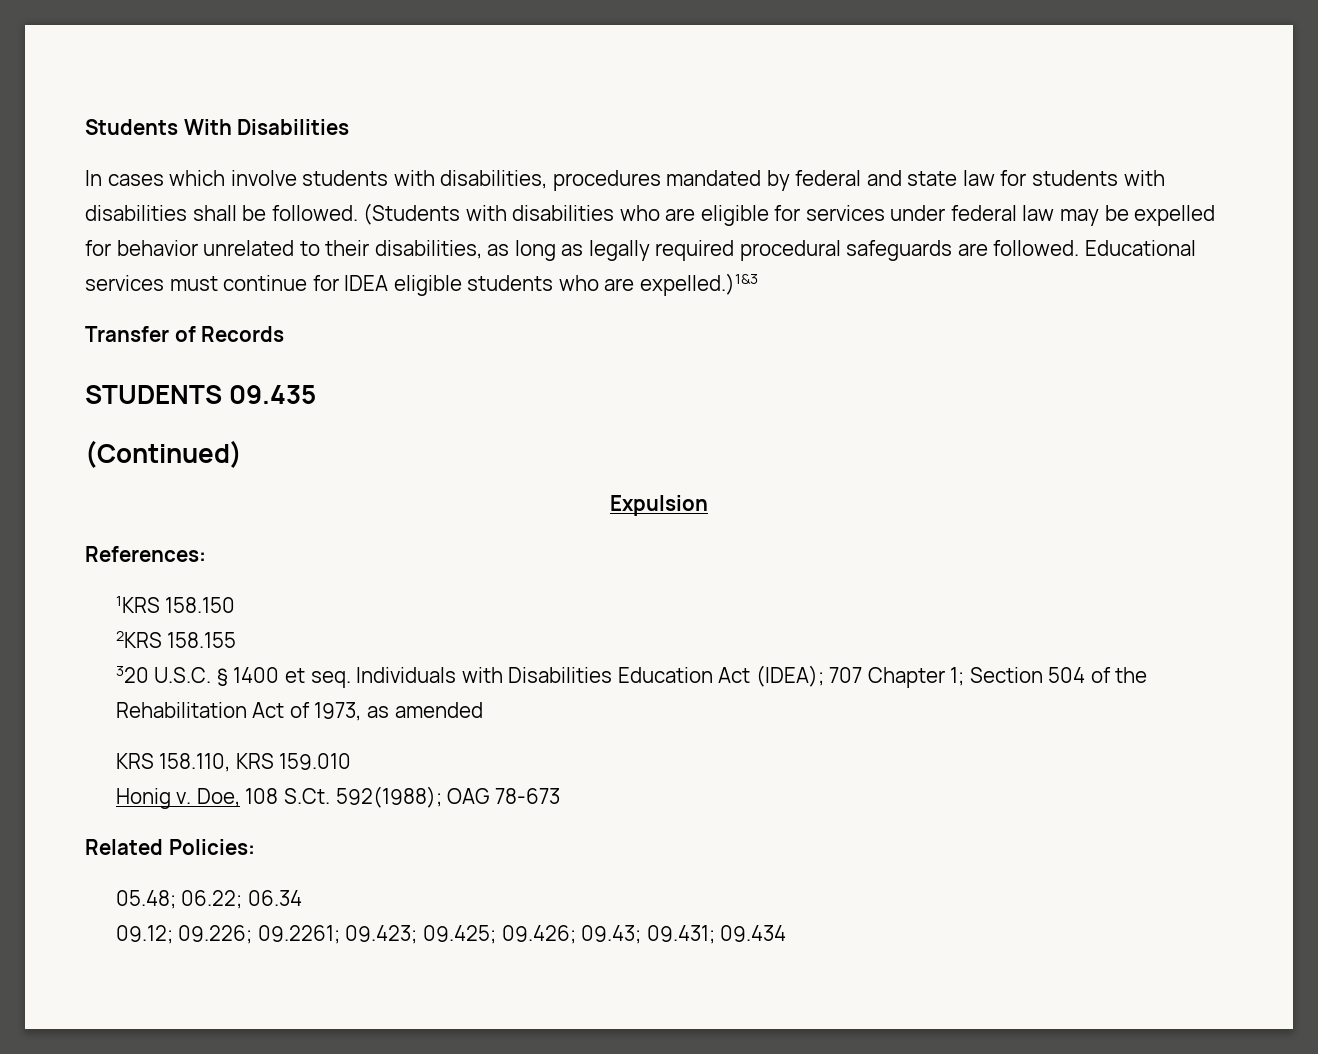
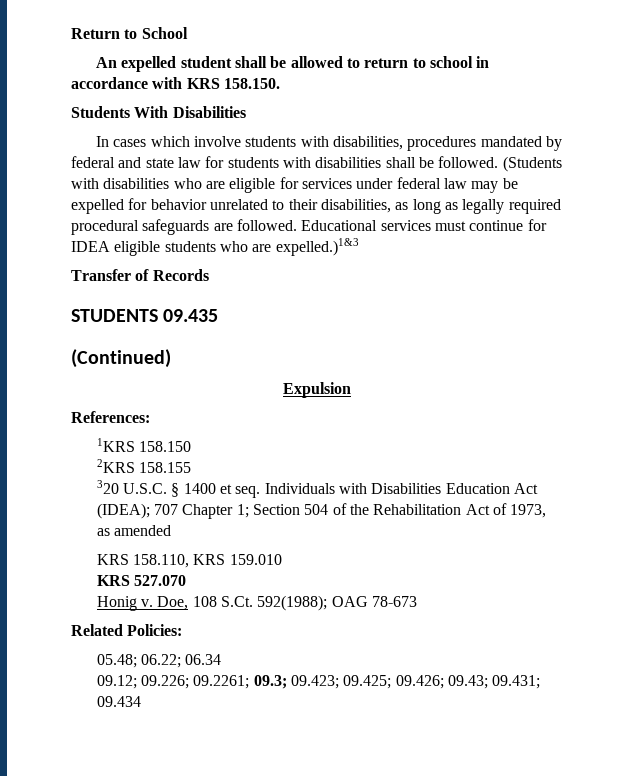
(85, 127) none -> [71,27,188,39] [96,56,490,72] [71,77,280,89] Return to School // An expelled student shall be allowed to return to school in accordance with KRS 158.150. //
(352, 761) none -> [96,575,187,586] // KRS 527.070
(340, 934) none -> [253,675,287,689] 09.3;

